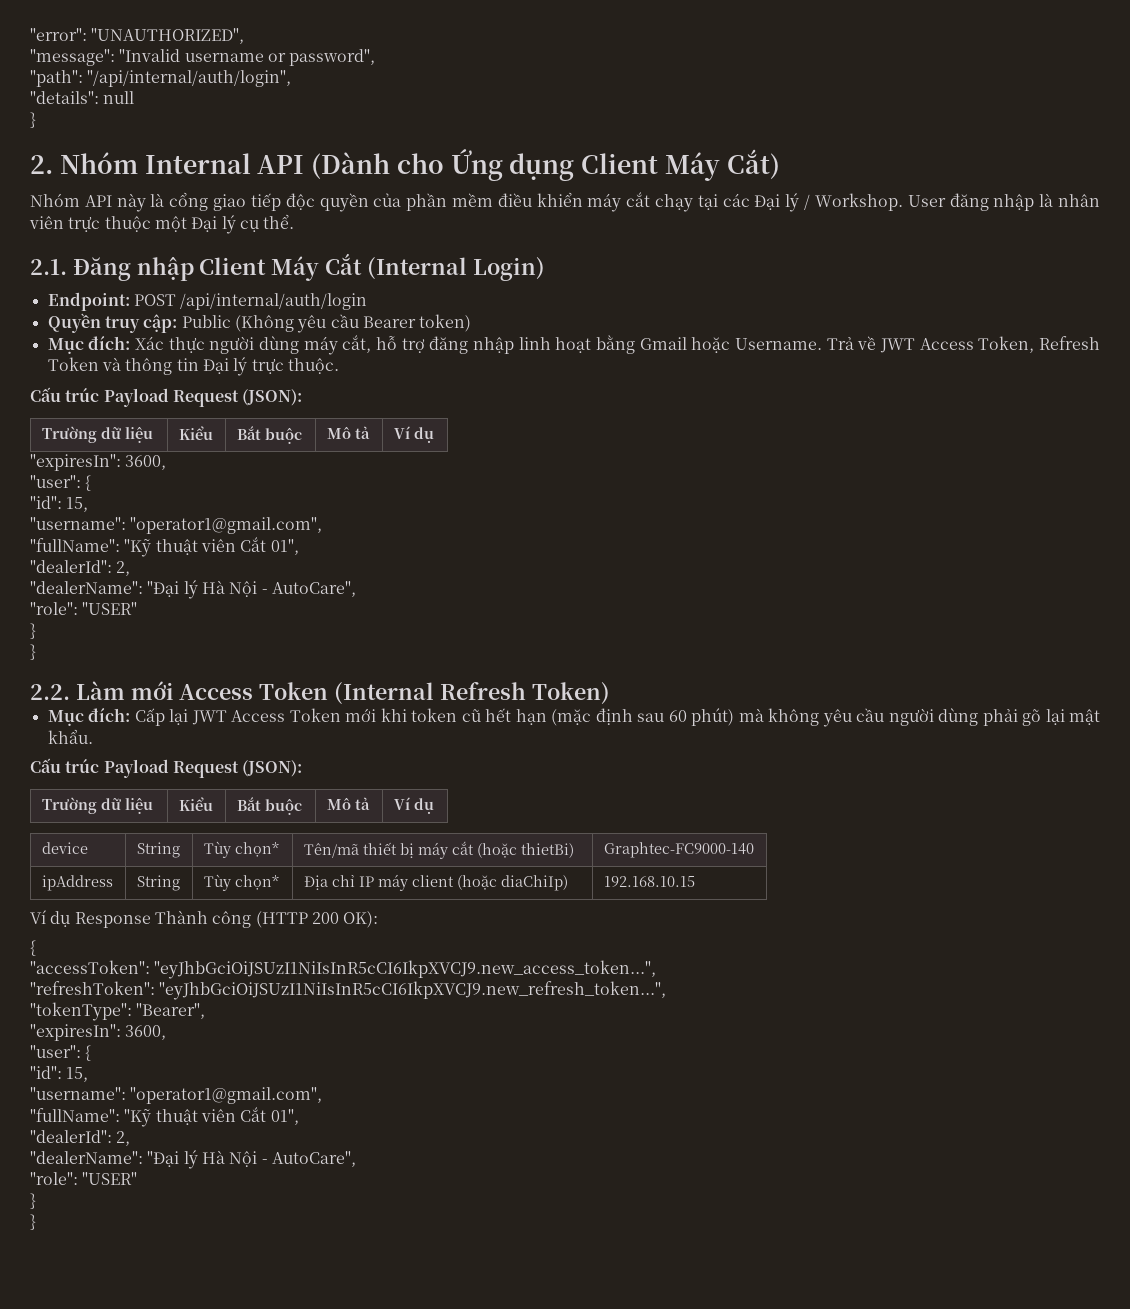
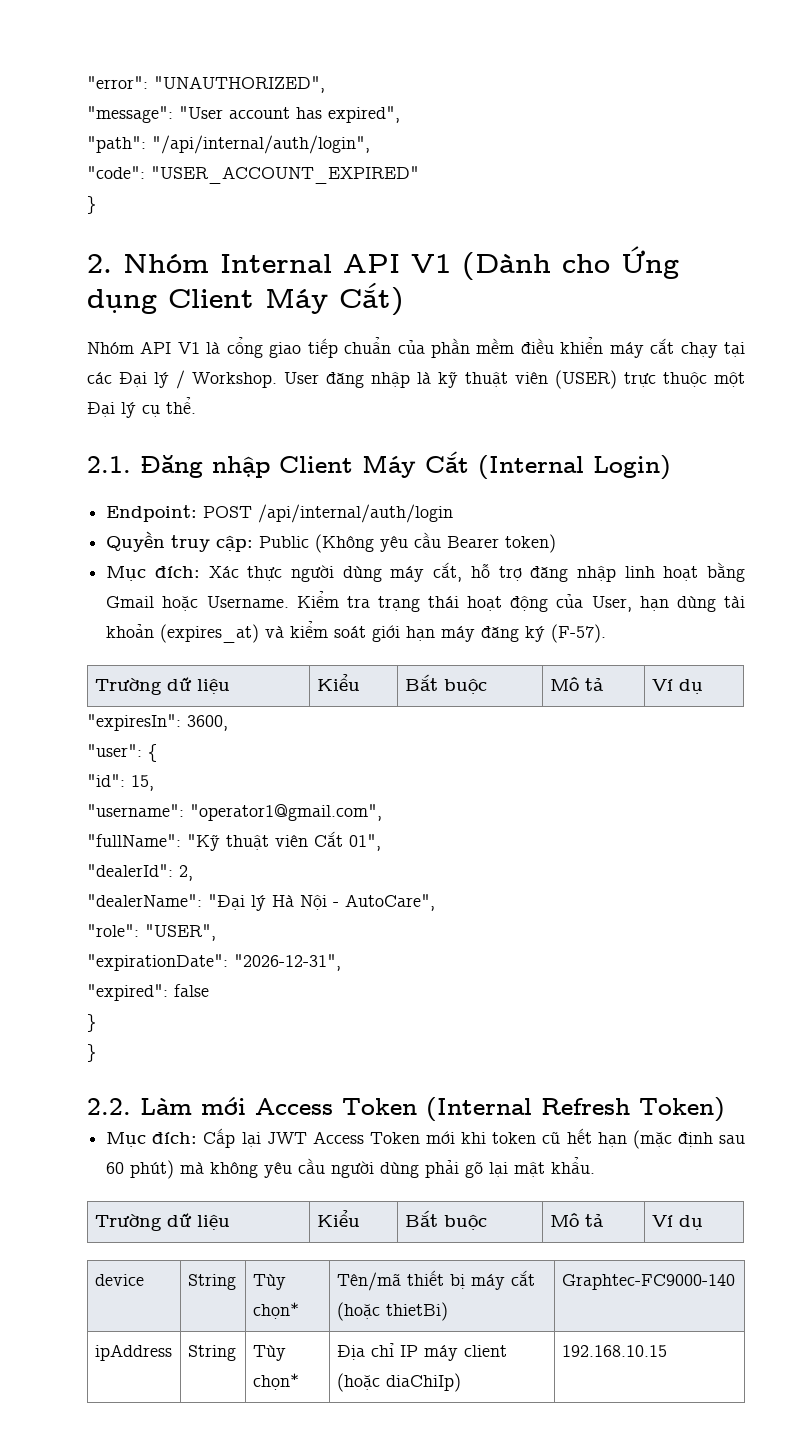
[119,49,376,66] "Invalid username or password", -> [179,106,400,123] "User account has expired",
[30,91,135,104] "details": null -> [87,166,419,184] "code": "USER_ACCOUNT_EXPIRED"
(305, 164) none -> [411,254,451,273] V1
[116,193,146,212] này -> [177,342,200,354] V1
[285,193,369,212] độc quyền -> [344,337,392,354] chuẩn
[1057,194,1100,207] [29,216,64,229] nhân viên -> [438,370,617,389] kỹ thuật viên (USER)
[826,336,1101,353] [47,357,339,376] [30,387,303,407] Trả về JWT Access Token, Refresh Token và thông tin Đại lý trực thuộc. // Cấu trúc Payload Request (JSON): -> [296,591,745,612] [106,621,607,643] Kiểm tra trạng thái hoạt động của User, hạn dùng tài khoản (expires_at) và kiểm soát giới hạn máy đăng ký (F-57).
[82,602,138,615] "USER" -> [145,924,216,941] [87,954,341,971] [87,984,209,1001] "USER", // "expirationDate": "2026-12-31", // "expired": false
[30,758,303,778] // Cấu trúc Payload Request (JSON): -> (596, 1165) none
[30,910,379,928] [30,940,36,956] [30,960,657,979] [30,981,667,1000] [30,1002,206,1021] [30,1024,167,1041] [30,1045,92,1061] [30,1066,89,1082] [30,1087,323,1104] [30,1107,299,1127] [30,1130,131,1146] [30,1150,356,1169] [30,1172,138,1185] [30,1193,36,1209] [30,1214,36,1230] // Ví dụ Response Thành công (HTTP 200 OK): // { // "accessToken": "eyJhbGciOiJSUzI1NiIsInR5cCI6IkpXVCJ9.new_access_token...", // "refreshToken": "eyJhbGciOiJSUzI1NiIsInR5cCI6IkpXVCJ9.new_refresh_token...", // "tokenType": "Bearer", // "expiresIn": 3600, // "user": { // "id": 15, // "username": "operator1@gmail.com", // "fullName": "Kỹ thuật viên Cắt 01", // "dealerId": 2, // "dealerName": "Đại lý Hà Nội - AutoCare", // "role": "USER" // } // } -> (667, 1351) none

